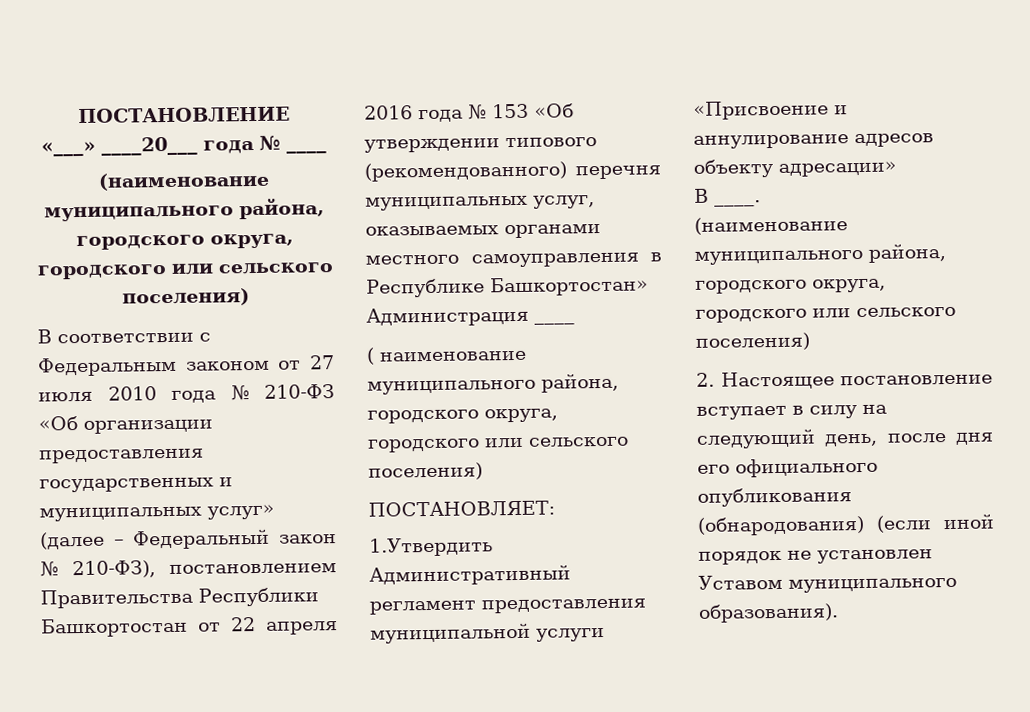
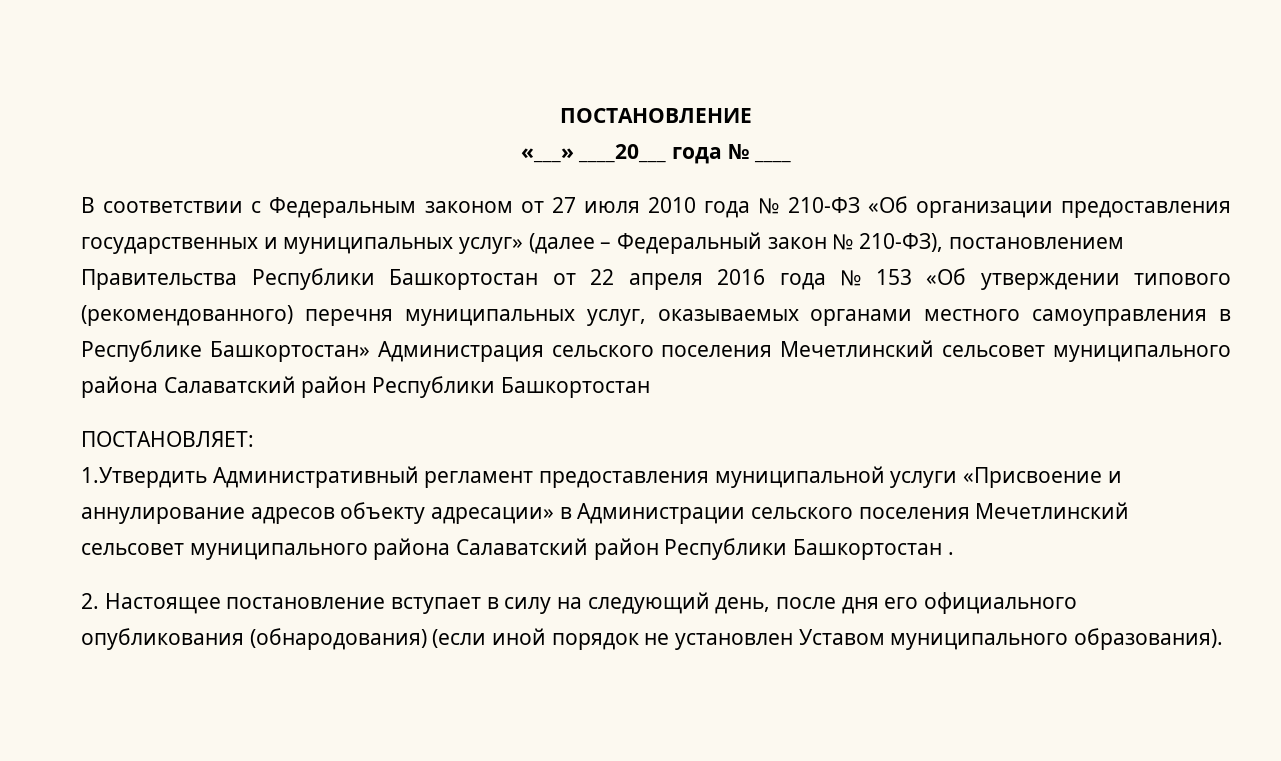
[98,171,270,191] [44,198,325,222] [75,233,294,251] [36,262,334,280] [121,288,250,307] // (наименование муниципального района, городского округа, городского или сельского поселения) -> (792, 161) none
[534,320,575,325] [366,347,527,365] [367,372,619,395] [367,408,558,424] [367,436,629,453] [368,462,483,481] ____ // ( наименование муниципального района, городского округа, городского или сельского поселения) -> [551,340,1231,362] [81,376,650,398] сельского поселения Мечетлинский сельсовет муниципального района Салаватский район Республики Башкортостан
[694,188,761,207] [694,216,848,235] [694,243,946,265] [695,278,886,294] [695,306,956,323] [695,332,810,351] // В ____. // (наименование муниципального района, городского округа, городского или сельского поселения) -> [559,502,1130,524] [81,538,954,560] в Администрации сельского поселения Мечетлинский сельсовет муниципального района Салаватский район Республики Башкортостан .

